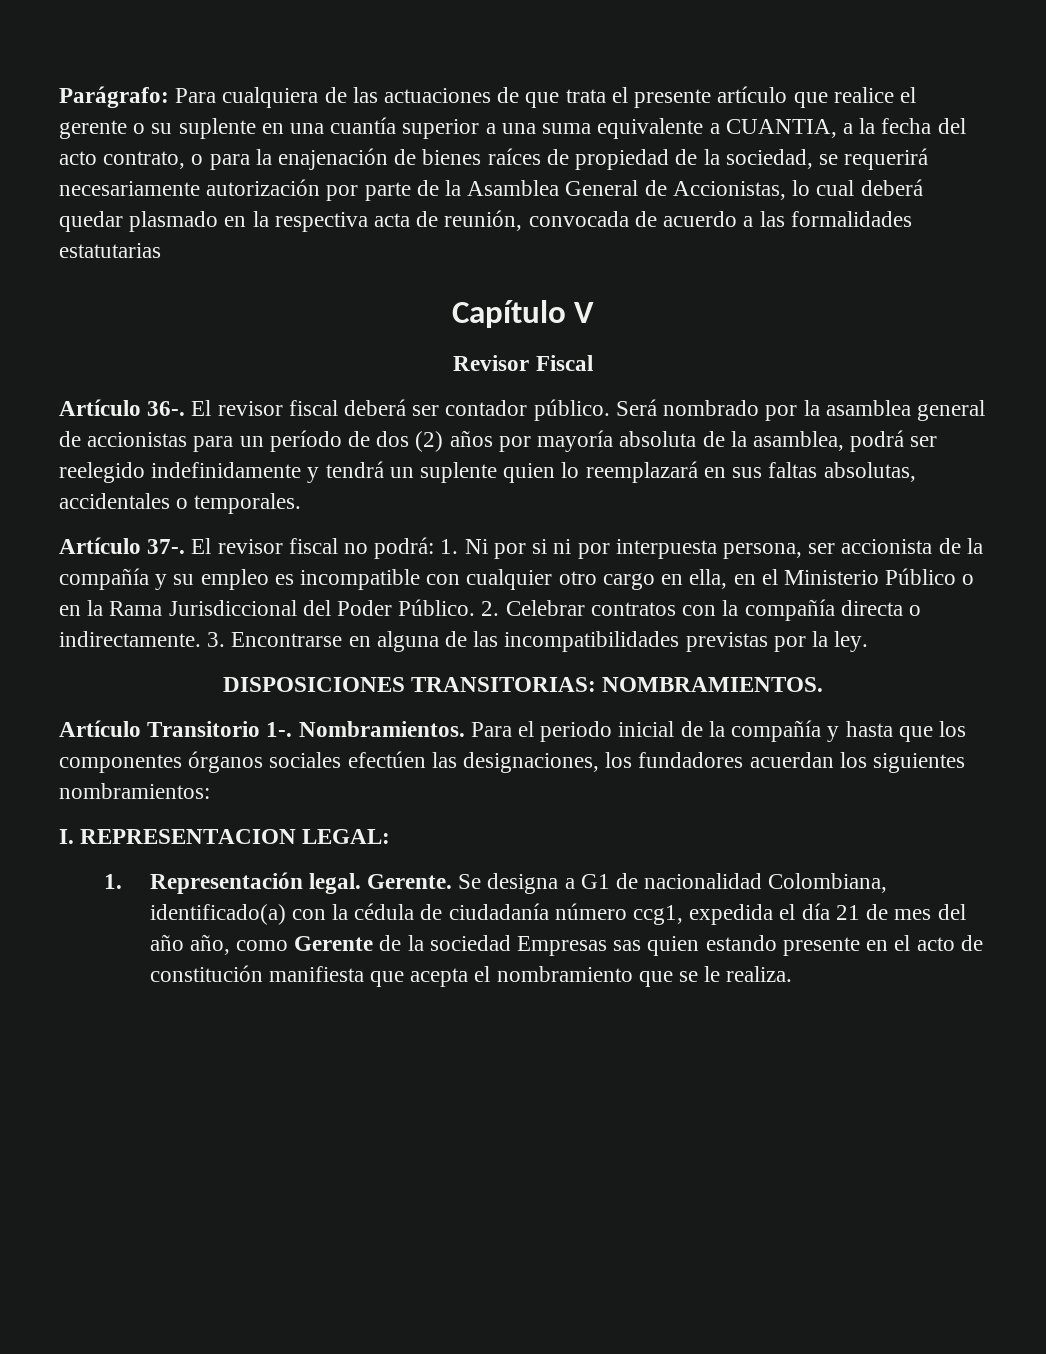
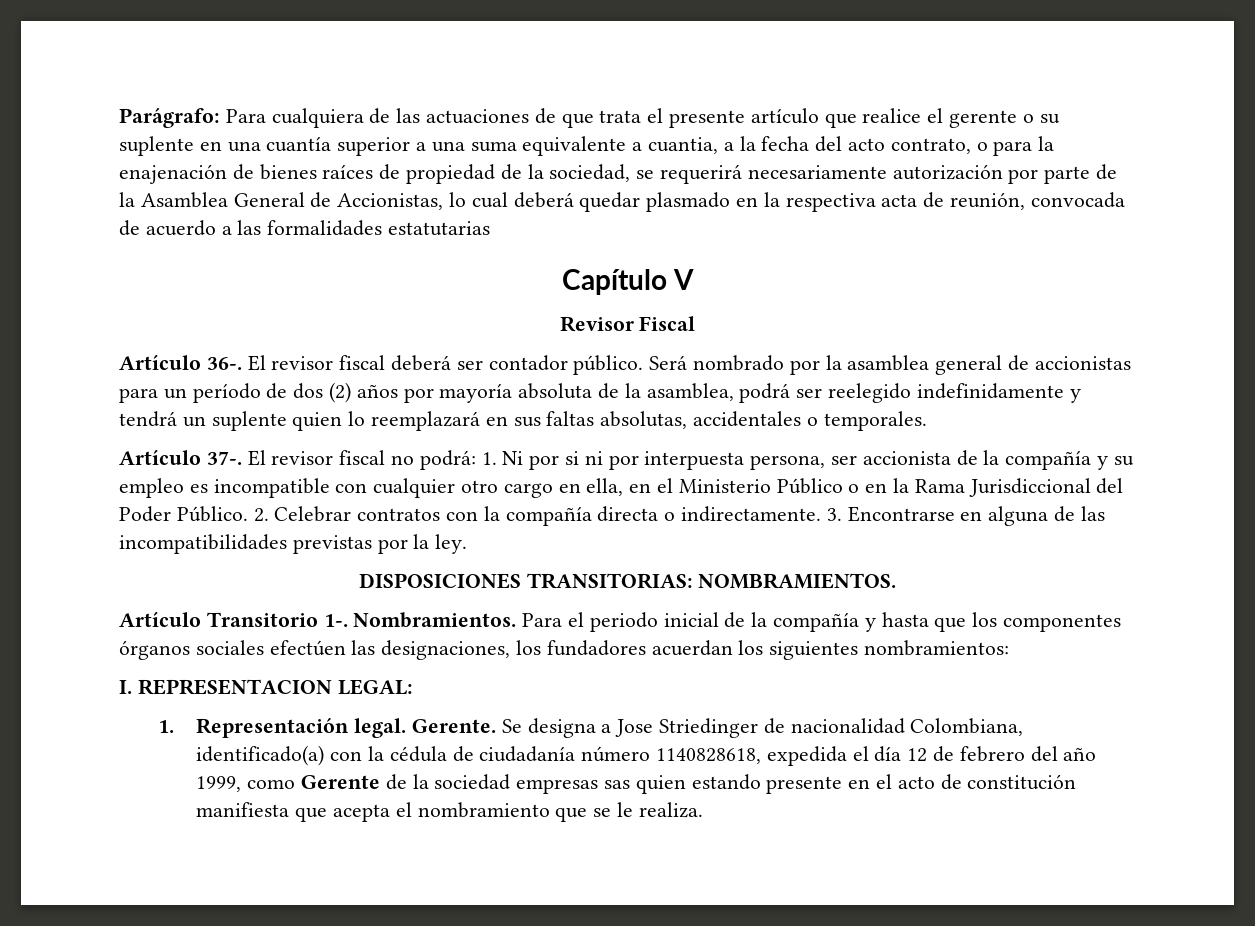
[725,119,837,138] CUANTIA, -> [648,137,719,154] cuantia,
[580,874,610,889] G1 -> [615,718,759,738] Jose Striedinger
[633,905,684,925] ccg1, -> [656,748,762,764] 1140828618,
[835,904,932,920] 21 de mes -> [907,746,1025,762] 12 de febrero
[189,934,230,955] año, -> [196,776,242,792] 1999,
[517,936,608,956] Empresas -> [516,779,599,794] empresas

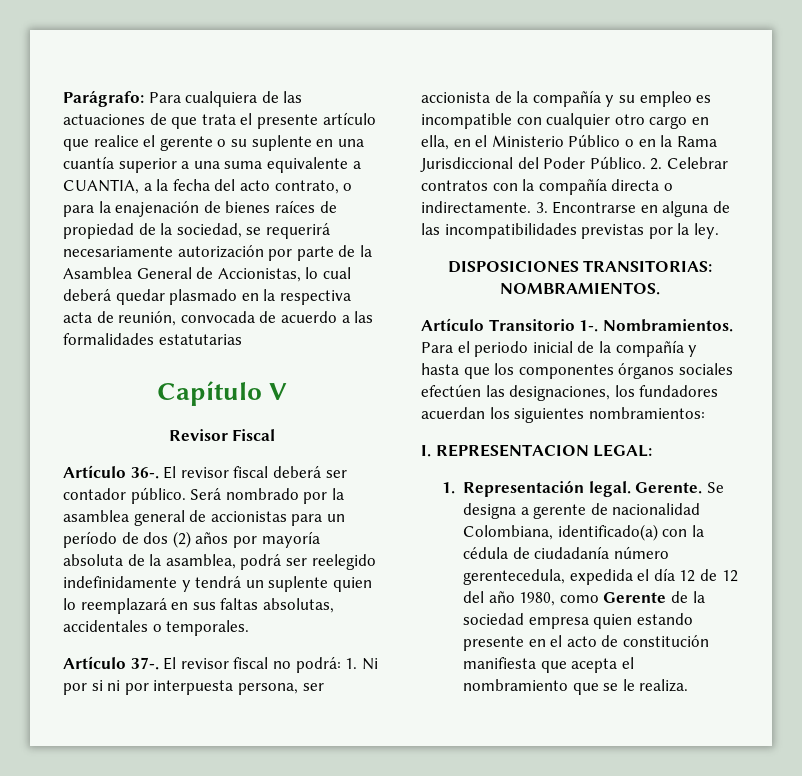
[648,137,719,154] cuantia, -> [63,179,139,194] CUANTIA,
[615,718,759,738] Jose Striedinger -> [533,504,587,519] gerente
[656,748,762,764] 1140828618, -> [463,569,566,585] gerentecedula,
[959,746,1025,762] febrero -> [721,570,738,582] 12
[196,776,242,792] 1999, -> [519,592,556,606] 1980,
[516,779,631,794] empresas sas -> [528,617,589,629] empresa

